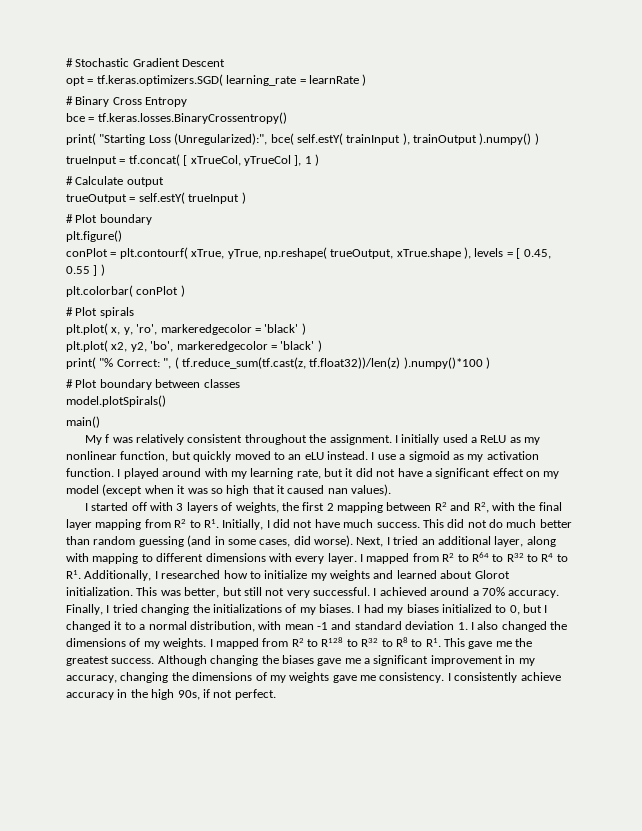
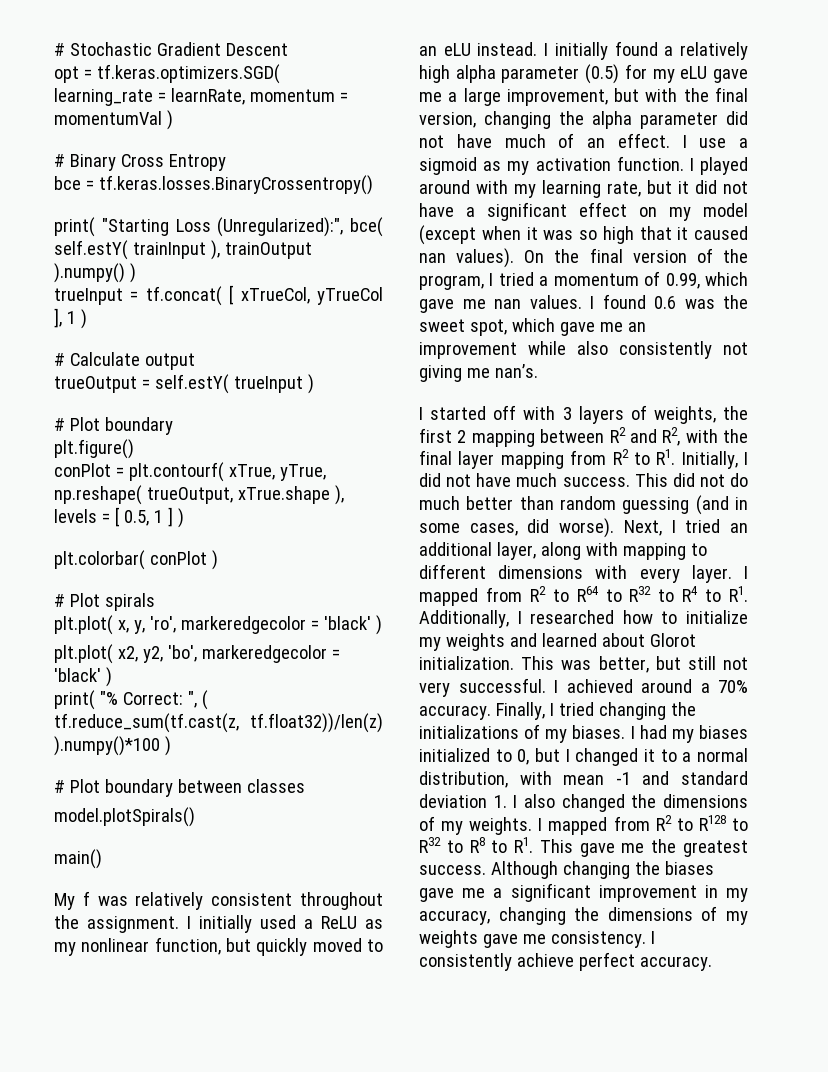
[308,75,359,84] learnRate -> [170,88,348,105] [54,111,162,125] learnRate, momentum = momentumVal
[523,249,551,259] [66,266,90,274] 0.45, 0.55 -> [123,510,163,526] 0.5, 1
(375, 456) none -> [554,41,748,60] [419,64,748,84] [419,87,748,106] [419,111,748,129] [419,133,687,148] initially found a relatively high alpha parameter (0.5) for my eLU gave me a large improvement, but with the final version, changing the alpha parameter did not have much of an effect. I
(392, 490) none -> [524,248,748,263] [419,271,748,290] [419,294,748,313] [419,318,646,336] [419,341,748,359] [419,364,538,382] On the final version of the program, I tried a momentum of 0.99, which gave me nan values. I found 0.6 was the sweet spot, which gave me an improvement while also consistently not giving me nan’s.
[66,689,276,700] accuracy in the high 90s, if not perfect. -> [578,952,712,971] perfect accuracy.

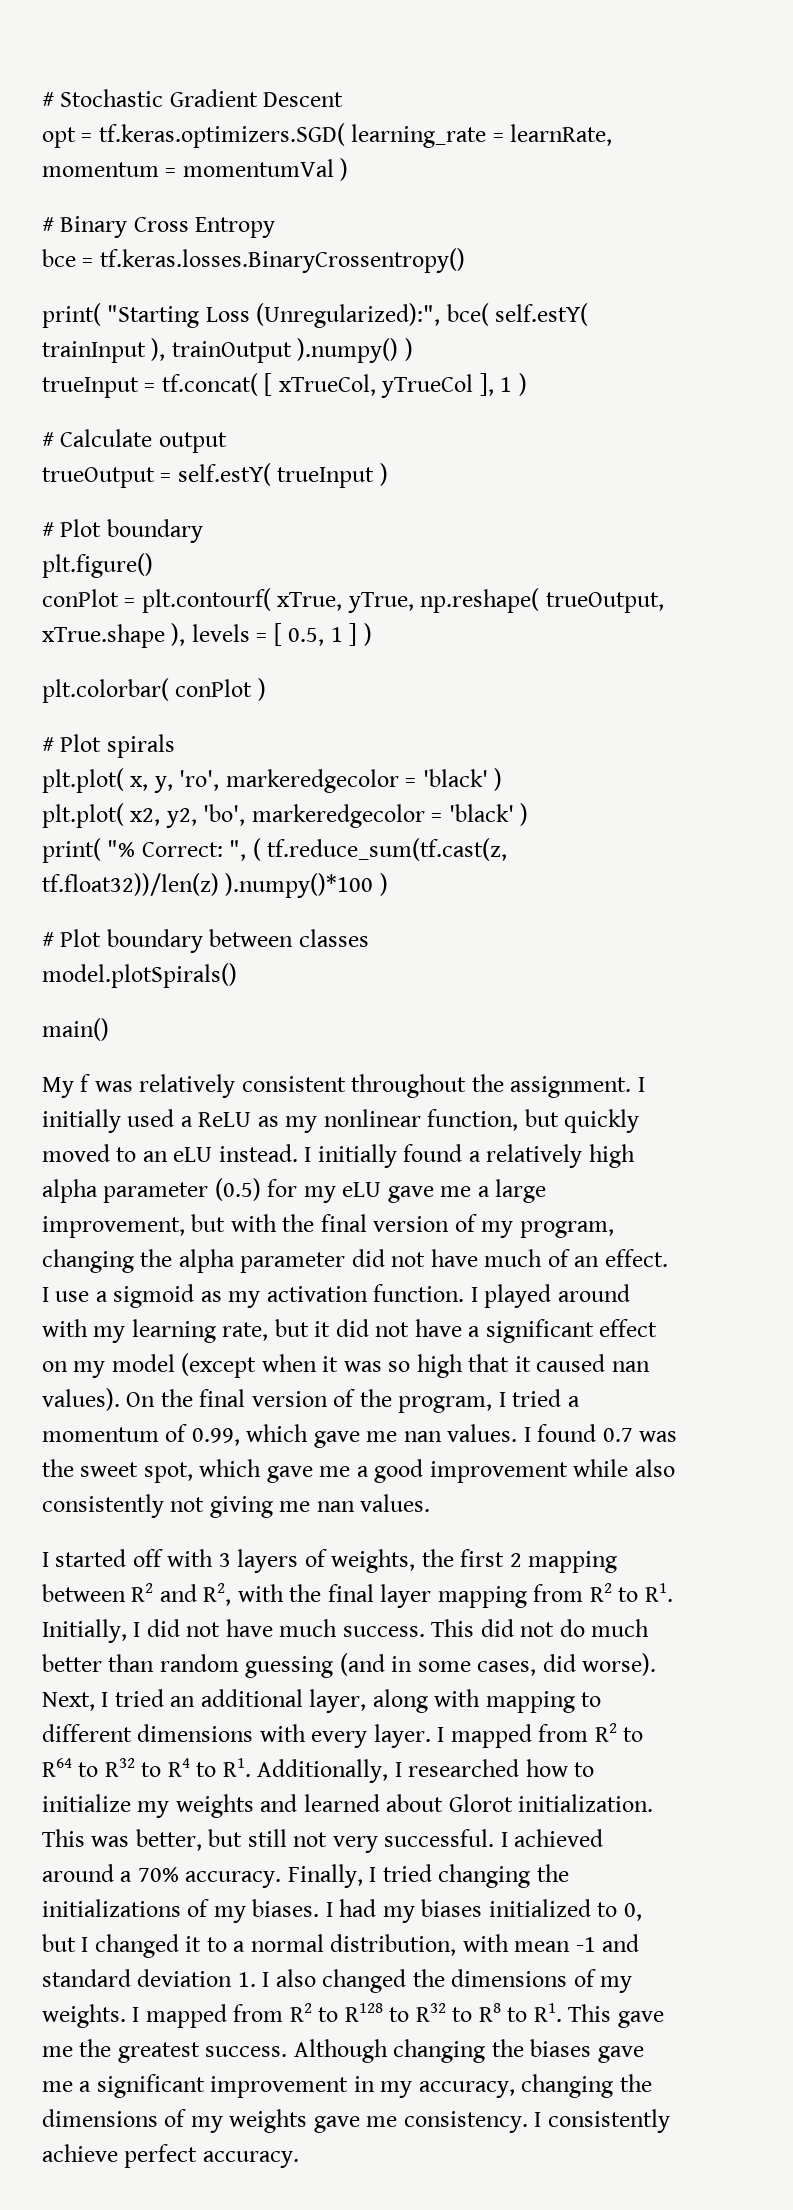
[419,112,476,128] version, -> [373,1214,614,1238] version of my program,
[654,296,676,309] 0.6 -> [602,1428,633,1442] 0.7
[627,322,646,332] an -> [356,1459,424,1483] a good
[494,364,538,378] nan’s. -> [316,1494,431,1512] nan values.

